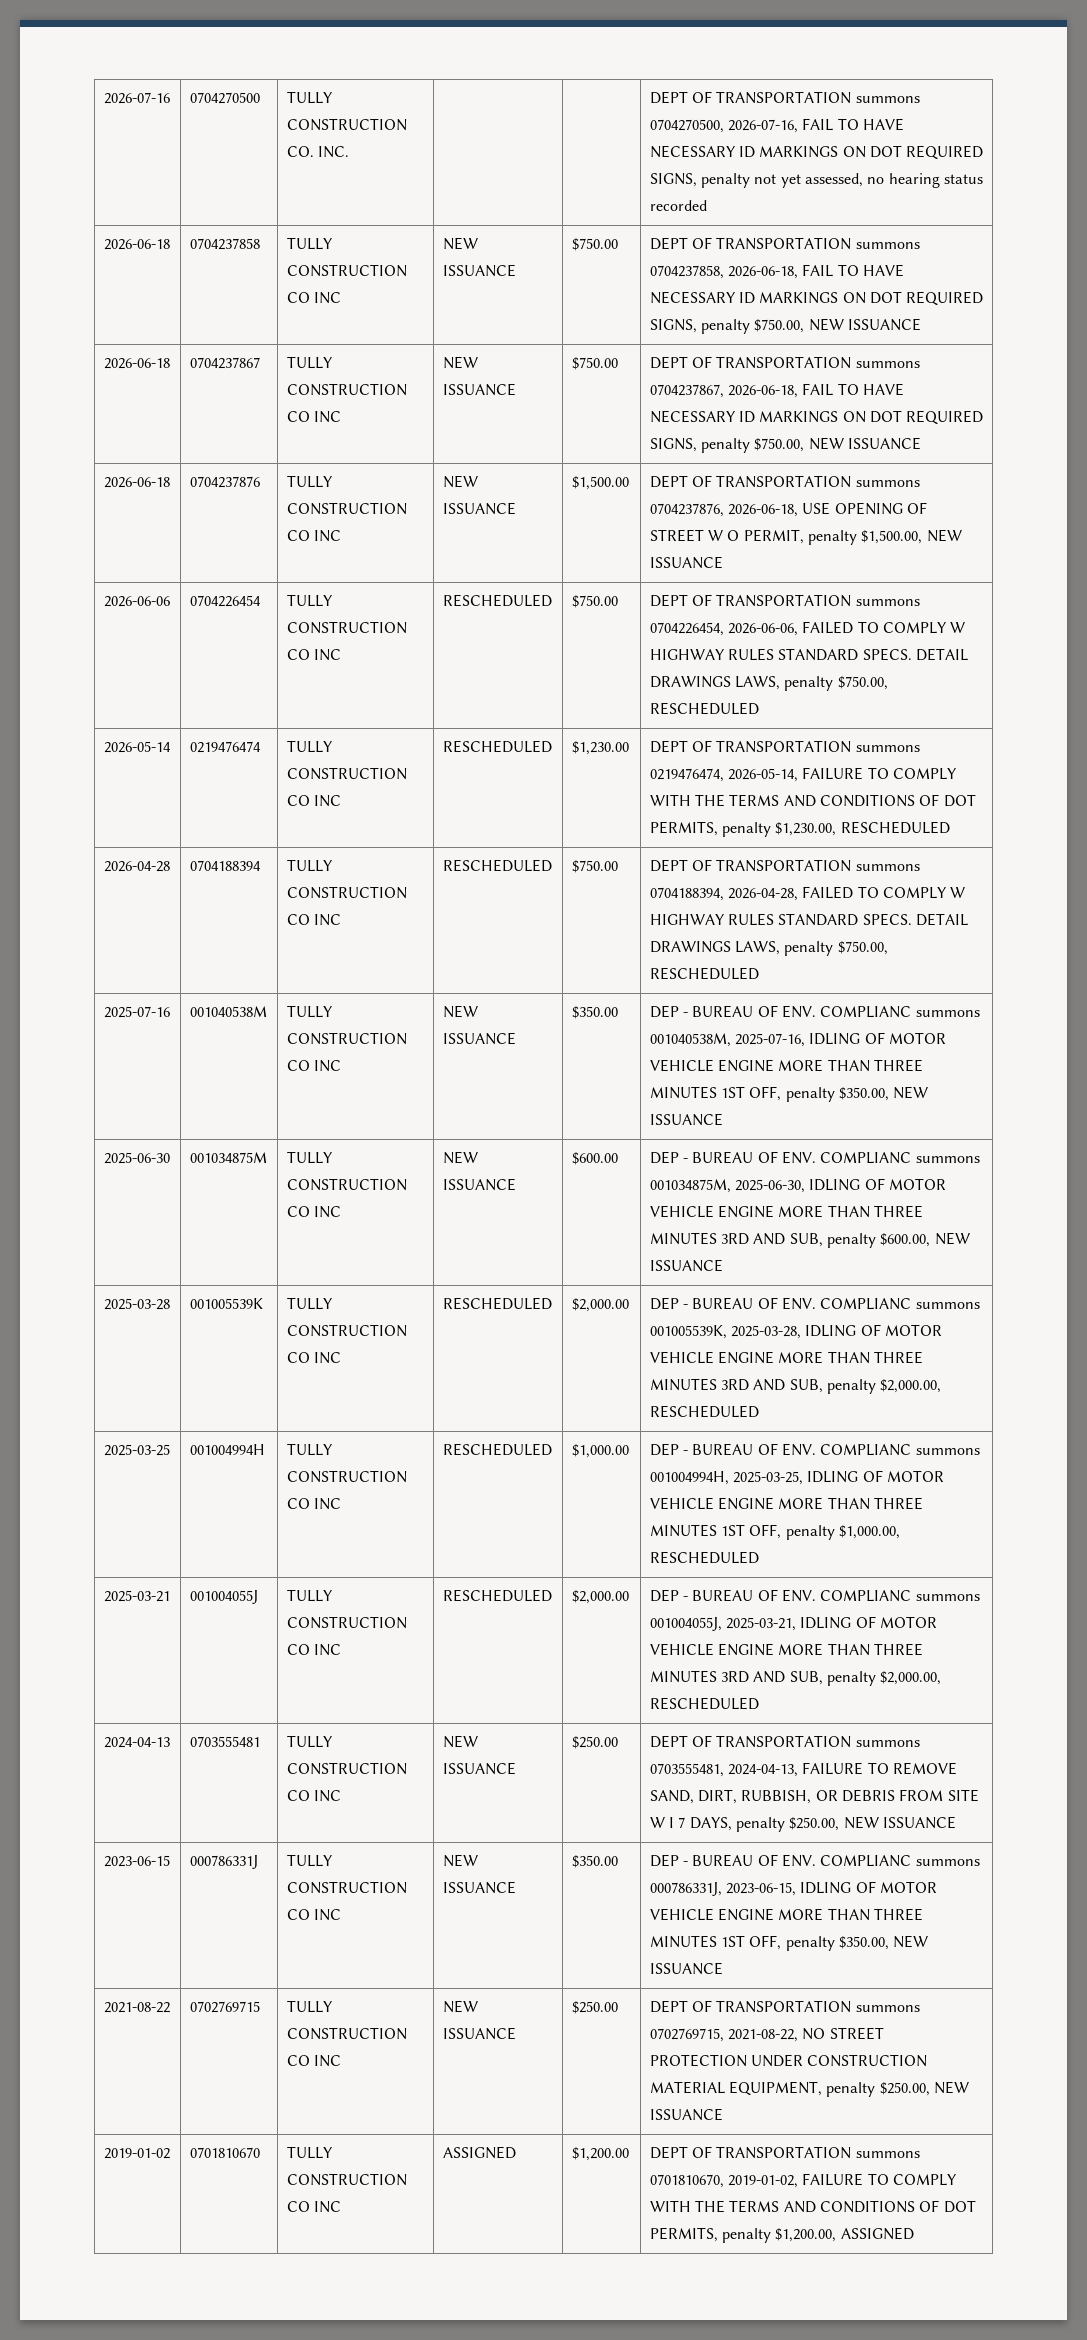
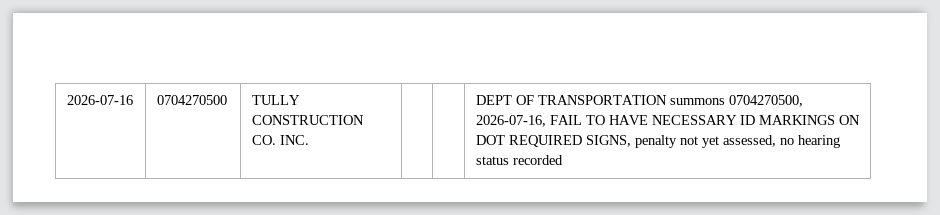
[103,239,170,250] [189,238,260,250] [286,237,333,250] [286,264,407,277] [286,292,341,304] [442,237,478,250] [442,264,516,277] [571,238,618,251] [649,237,920,250] [649,264,904,279] [649,291,984,306] [649,318,921,334] [103,358,170,369] [189,357,260,369] [286,356,333,369] [286,383,407,396] [286,411,341,423] [442,356,478,369] [442,383,516,396] [571,357,618,370] [649,356,920,369] [649,383,904,398] [649,410,984,425] [649,437,921,453] [103,477,170,488] [189,476,260,488] [286,475,333,488] [286,502,407,515] [286,530,341,542] [442,475,478,488] [442,502,516,515] [571,476,629,490] [649,475,920,488] [649,502,927,517] [649,529,962,545] [649,556,723,569] [103,596,170,607] [189,595,261,607] [286,594,333,607] [286,621,407,634] [286,649,341,661] [442,594,552,607] [571,595,618,608] [649,594,920,607] [649,621,966,636] [649,648,968,661] [649,676,888,691] [649,702,759,715] [103,741,171,753] [189,741,261,753] [286,740,333,753] [286,767,407,780] [286,795,341,807] [442,740,552,753] [571,741,629,755] [649,740,920,753] [649,767,957,782] [649,794,976,807] [649,821,950,837] [103,861,170,872] [189,860,261,871] [286,859,333,872] [286,886,407,899] [286,914,341,926] [442,859,552,872] [571,860,618,873] [649,859,920,872] [649,886,966,901] [649,913,968,926] [649,941,888,956] [649,967,759,980] [103,1006,170,1018] [189,1006,267,1017] [286,1005,333,1018] [286,1032,407,1045] [286,1060,341,1072] [442,1005,478,1018] [442,1032,516,1045] [571,1006,618,1019] [649,1005,980,1018] [649,1032,946,1047] [649,1059,923,1072] [649,1086,929,1102] [649,1113,723,1126] [103,1152,170,1164] [189,1152,267,1163] [286,1151,333,1164] [286,1178,407,1191] [286,1206,341,1218] [442,1151,478,1164] [442,1178,516,1191] [571,1152,618,1165] [649,1151,980,1164] [649,1178,946,1193] [649,1205,923,1218] [649,1232,970,1248] [649,1259,723,1272] [103,1298,170,1310] [189,1298,263,1309] [286,1297,333,1310] [286,1324,407,1337] [286,1352,341,1364] [442,1297,552,1310] [571,1298,629,1312] [649,1297,980,1310] [649,1324,942,1339] [649,1351,923,1364] [649,1378,942,1394] [649,1405,759,1418] [103,1444,170,1456] [189,1444,265,1455] [286,1443,333,1456] [286,1470,407,1483] [286,1498,341,1510] [442,1443,552,1456] [571,1444,629,1458] [649,1443,980,1456] [649,1470,944,1485] [649,1497,923,1510] [649,1524,900,1540] [649,1551,759,1564] [103,1590,170,1602] [189,1590,258,1604] [286,1589,333,1602] [286,1616,407,1629] [286,1644,341,1656] [442,1589,552,1602] [571,1590,629,1604] [649,1589,980,1602] [649,1616,937,1631] [649,1643,923,1656] [649,1670,942,1686] [649,1697,759,1710] [103,1737,170,1748] [189,1736,260,1747] [286,1735,333,1748] [286,1762,407,1775] [286,1790,341,1802] [442,1735,478,1748] [442,1762,516,1775] [571,1736,618,1749] [649,1735,920,1748] [649,1762,957,1777] [649,1789,979,1804] [649,1816,956,1832] [103,1855,170,1867] [189,1855,258,1869] [286,1854,333,1867] [286,1881,407,1894] [286,1909,341,1921] [442,1854,478,1867] [442,1881,516,1894] [571,1855,618,1868] [649,1854,980,1867] [649,1881,937,1896] [649,1908,923,1921] [649,1935,929,1951] [649,1962,723,1975] [103,2002,170,2013] [189,2001,260,2013] [286,2000,333,2013] [286,2027,407,2040] [286,2055,341,2067] [442,2000,478,2013] [442,2027,516,2040] [571,2001,618,2014] [649,2000,920,2013] [649,2027,884,2042] [649,2054,928,2067] [649,2081,969,2097] [649,2108,723,2121] [103,2148,170,2159] [189,2147,260,2158] [286,2146,333,2159] [286,2173,407,2186] [286,2201,341,2213] [442,2146,516,2159] [571,2147,629,2161] [649,2146,920,2159] [649,2173,957,2188] [649,2200,976,2213] [649,2227,914,2243] // 2026-06-18 | 0704237858 | TULLY CONSTRUCTION CO INC | NEW ISSUANCE | $750.00 | DEPT OF TRANSPORTATION summons 0704237858, 2026-06-18, FAIL TO HAVE NECESSARY ID MARKINGS ON DOT REQUIRED SIGNS, penalty $750.00, NEW ISSUANCE // 2026-06-18 | 0704237867 | TULLY CONSTRUCTION CO INC | NEW ISSUANCE | $750.00 | DEPT OF TRANSPORTATION summons 0704237867, 2026-06-18, FAIL TO HAVE NECESSARY ID MARKINGS ON DOT REQUIRED SIGNS, penalty $750.00, NEW ISSUANCE // 2026-06-18 | 0704237876 | TULLY CONSTRUCTION CO INC | NEW ISSUANCE | $1,500.00 | DEPT OF TRANSPORTATION summons 0704237876, 2026-06-18, USE OPENING OF STREET W O PERMIT, penalty $1,500.00, NEW ISSUANCE // 2026-06-06 | 0704226454 | TULLY CONSTRUCTION CO INC | RESCHEDULED | $750.00 | DEPT OF TRANSPORTATION summons 0704226454, 2026-06-06, FAILED TO COMPLY W HIGHWAY RULES STANDARD SPECS. DETAIL DRAWINGS LAWS, penalty $750.00, RESCHEDULED // 2026-05-14 | 0219476474 | TULLY CONSTRUCTION CO INC | RESCHEDULED | $1,230.00 | DEPT OF TRANSPORTATION summons 0219476474, 2026-05-14, FAILURE TO COMPLY WITH THE TERMS AND CONDITIONS OF DOT PERMITS, penalty $1,230.00, RESCHEDULED // 2026-04-28 | 0704188394 | TULLY CONSTRUCTION CO INC | RESCHEDULED | $750.00 | DEPT OF TRANSPORTATION summons 0704188394, 2026-04-28, FAILED TO COMPLY W HIGHWAY RULES STANDARD SPECS. DETAIL DRAWINGS LAWS, penalty $750.00, RESCHEDULED // 2025-07-16 | 001040538M | TULLY CONSTRUCTION CO INC | NEW ISSUANCE | $350.00 | DEP - BUREAU OF ENV. COMPLIANC summons 001040538M, 2025-07-16, IDLING OF MOTOR VEHICLE ENGINE MORE THAN THREE MINUTES 1ST OFF, penalty $350.00, NEW ISSUANCE // 2025-06-30 | 001034875M | TULLY CONSTRUCTION CO INC | NEW ISSUANCE | $600.00 | DEP - BUREAU OF ENV. COMPLIANC summons 001034875M, 2025-06-30, IDLING OF MOTOR VEHICLE ENGINE MORE THAN THREE MINUTES 3RD AND SUB, penalty $600.00, NEW ISSUANCE // 2025-03-28 | 001005539K | TULLY CONSTRUCTION CO INC | RESCHEDULED | $2,000.00 | DEP - BUREAU OF ENV. COMPLIANC summons 001005539K, 2025-03-28, IDLING OF MOTOR VEHICLE ENGINE MORE THAN THREE MINUTES 3RD AND SUB, penalty $2,000.00, RESCHEDULED // 2025-03-25 | 001004994H | TULLY CONSTRUCTION CO INC | RESCHEDULED | $1,000.00 | DEP - BUREAU OF ENV. COMPLIANC summons 001004994H, 2025-03-25, IDLING OF MOTOR VEHICLE ENGINE MORE THAN THREE MINUTES 1ST OFF, penalty $1,000.00, RESCHEDULED // 2025-03-21 | 001004055J | TULLY CONSTRUCTION CO INC | RESCHEDULED | $2,000.00 | DEP - BUREAU OF ENV. COMPLIANC summons 001004055J, 2025-03-21, IDLING OF MOTOR VEHICLE ENGINE MORE THAN THREE MINUTES 3RD AND SUB, penalty $2,000.00, RESCHEDULED // 2024-04-13 | 0703555481 | TULLY CONSTRUCTION CO INC | NEW ISSUANCE | $250.00 | DEPT OF TRANSPORTATION summons 0703555481, 2024-04-13, FAILURE TO REMOVE SAND, DIRT, RUBBISH, OR DEBRIS FROM SITE W I 7 DAYS, penalty $250.00, NEW ISSUANCE // 2023-06-15 | 000786331J | TULLY CONSTRUCTION CO INC | NEW ISSUANCE | $350.00 | DEP - BUREAU OF ENV. COMPLIANC summons 000786331J, 2023-06-15, IDLING OF MOTOR VEHICLE ENGINE MORE THAN THREE MINUTES 1ST OFF, penalty $350.00, NEW ISSUANCE // 2021-08-22 | 0702769715 | TULLY CONSTRUCTION CO INC | NEW ISSUANCE | $250.00 | DEPT OF TRANSPORTATION summons 0702769715, 2021-08-22, NO STREET PROTECTION UNDER CONSTRUCTION MATERIAL EQUIPMENT, penalty $250.00, NEW ISSUANCE // 2019-01-02 | 0701810670 | TULLY CONSTRUCTION CO INC | ASSIGNED | $1,200.00 | DEPT OF TRANSPORTATION summons 0701810670, 2019-01-02, FAILURE TO COMPLY WITH THE TERMS AND CONDITIONS OF DOT PERMITS, penalty $1,200.00, ASSIGNED -> (563, 160) none

